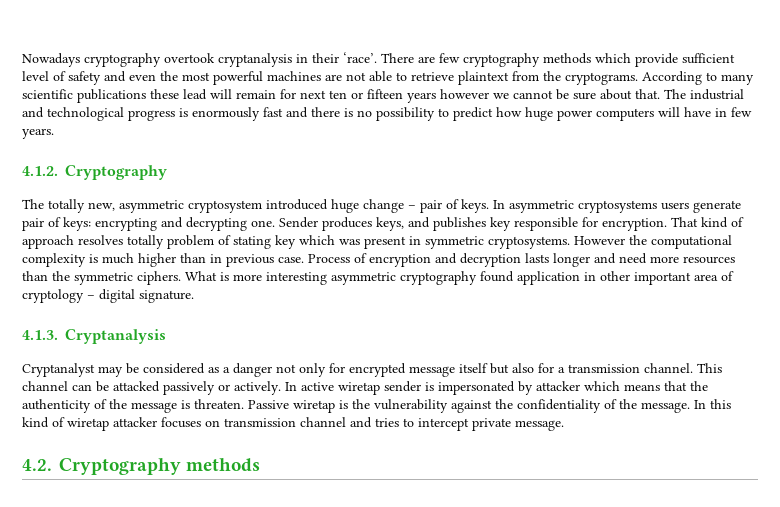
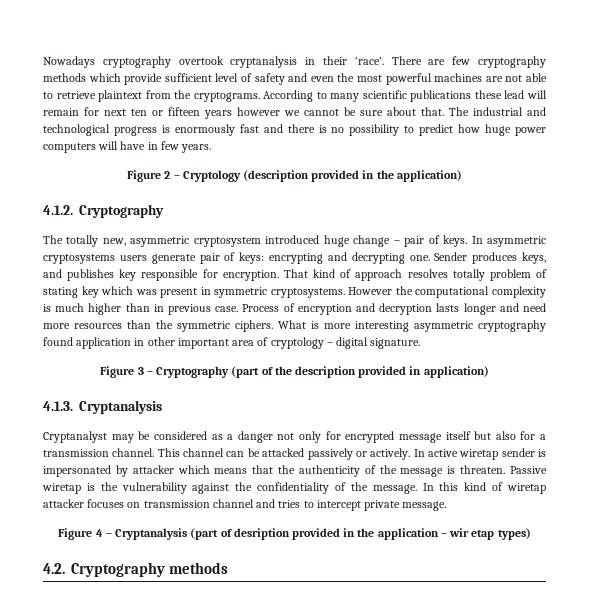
(54, 133) none -> [127,170,462,182] // Figure 2 – Cryptology (description provided in the application)
(194, 296) none -> [100,366,489,378] // Figure 3 – Cryptography (part of the description provided in application)
(564, 425) none -> [58,528,531,540] // Figure 4 – Cryptanalysis (part of desription provided in the application – wir etap types)

